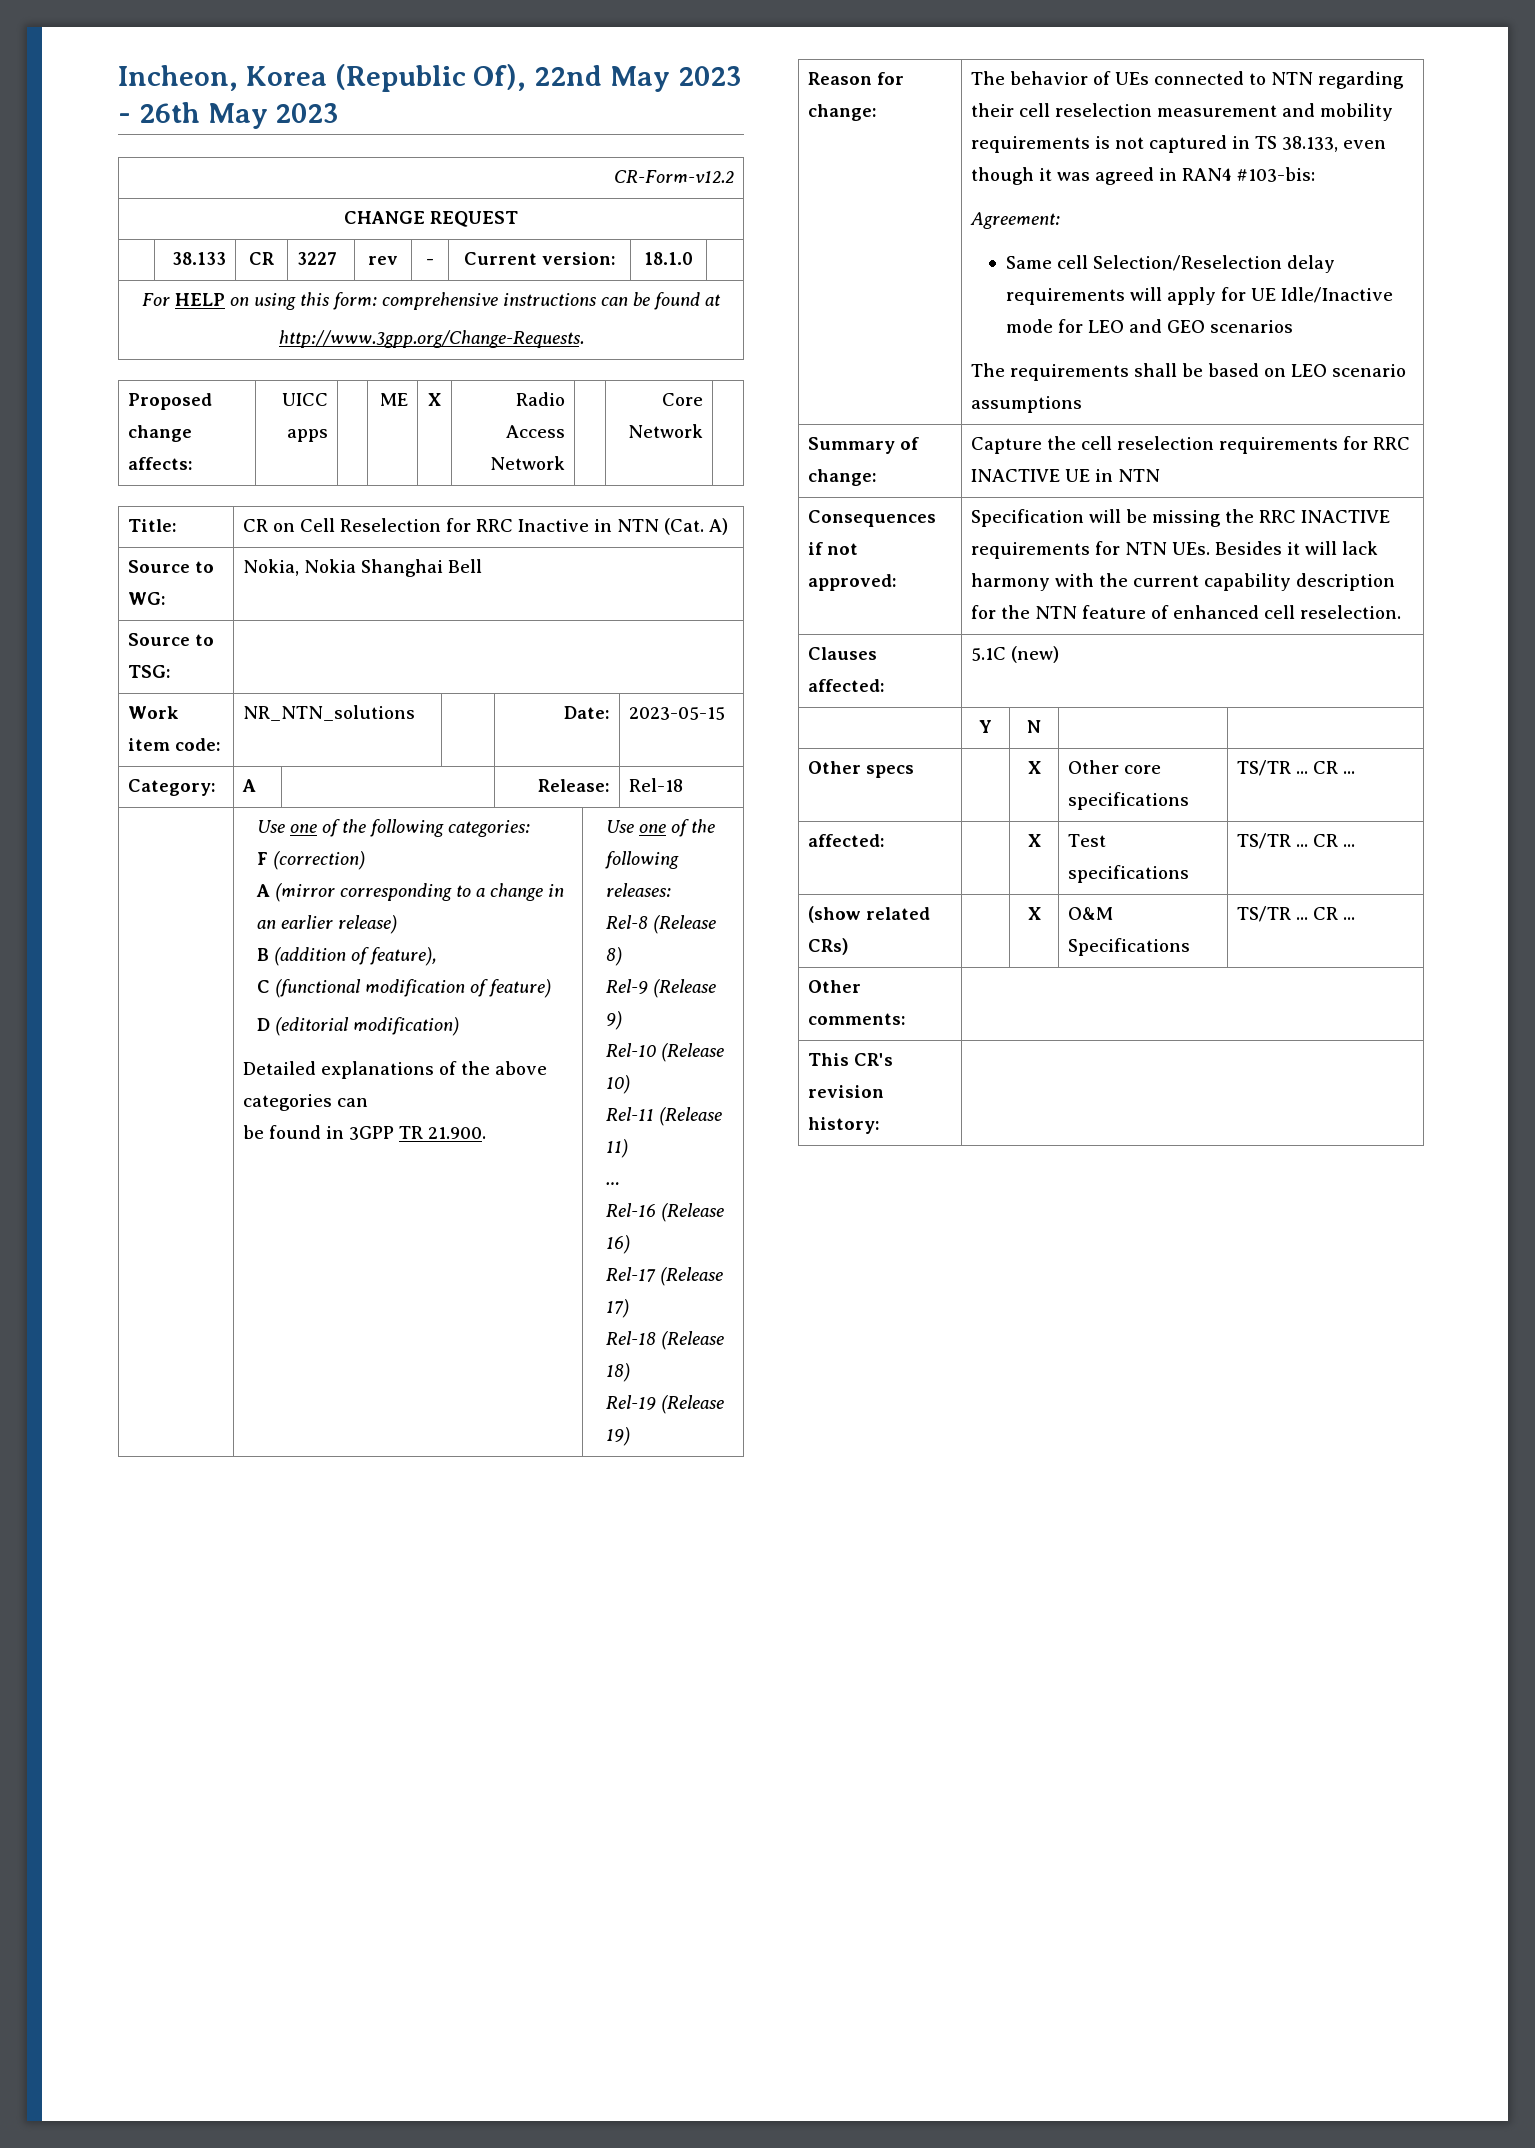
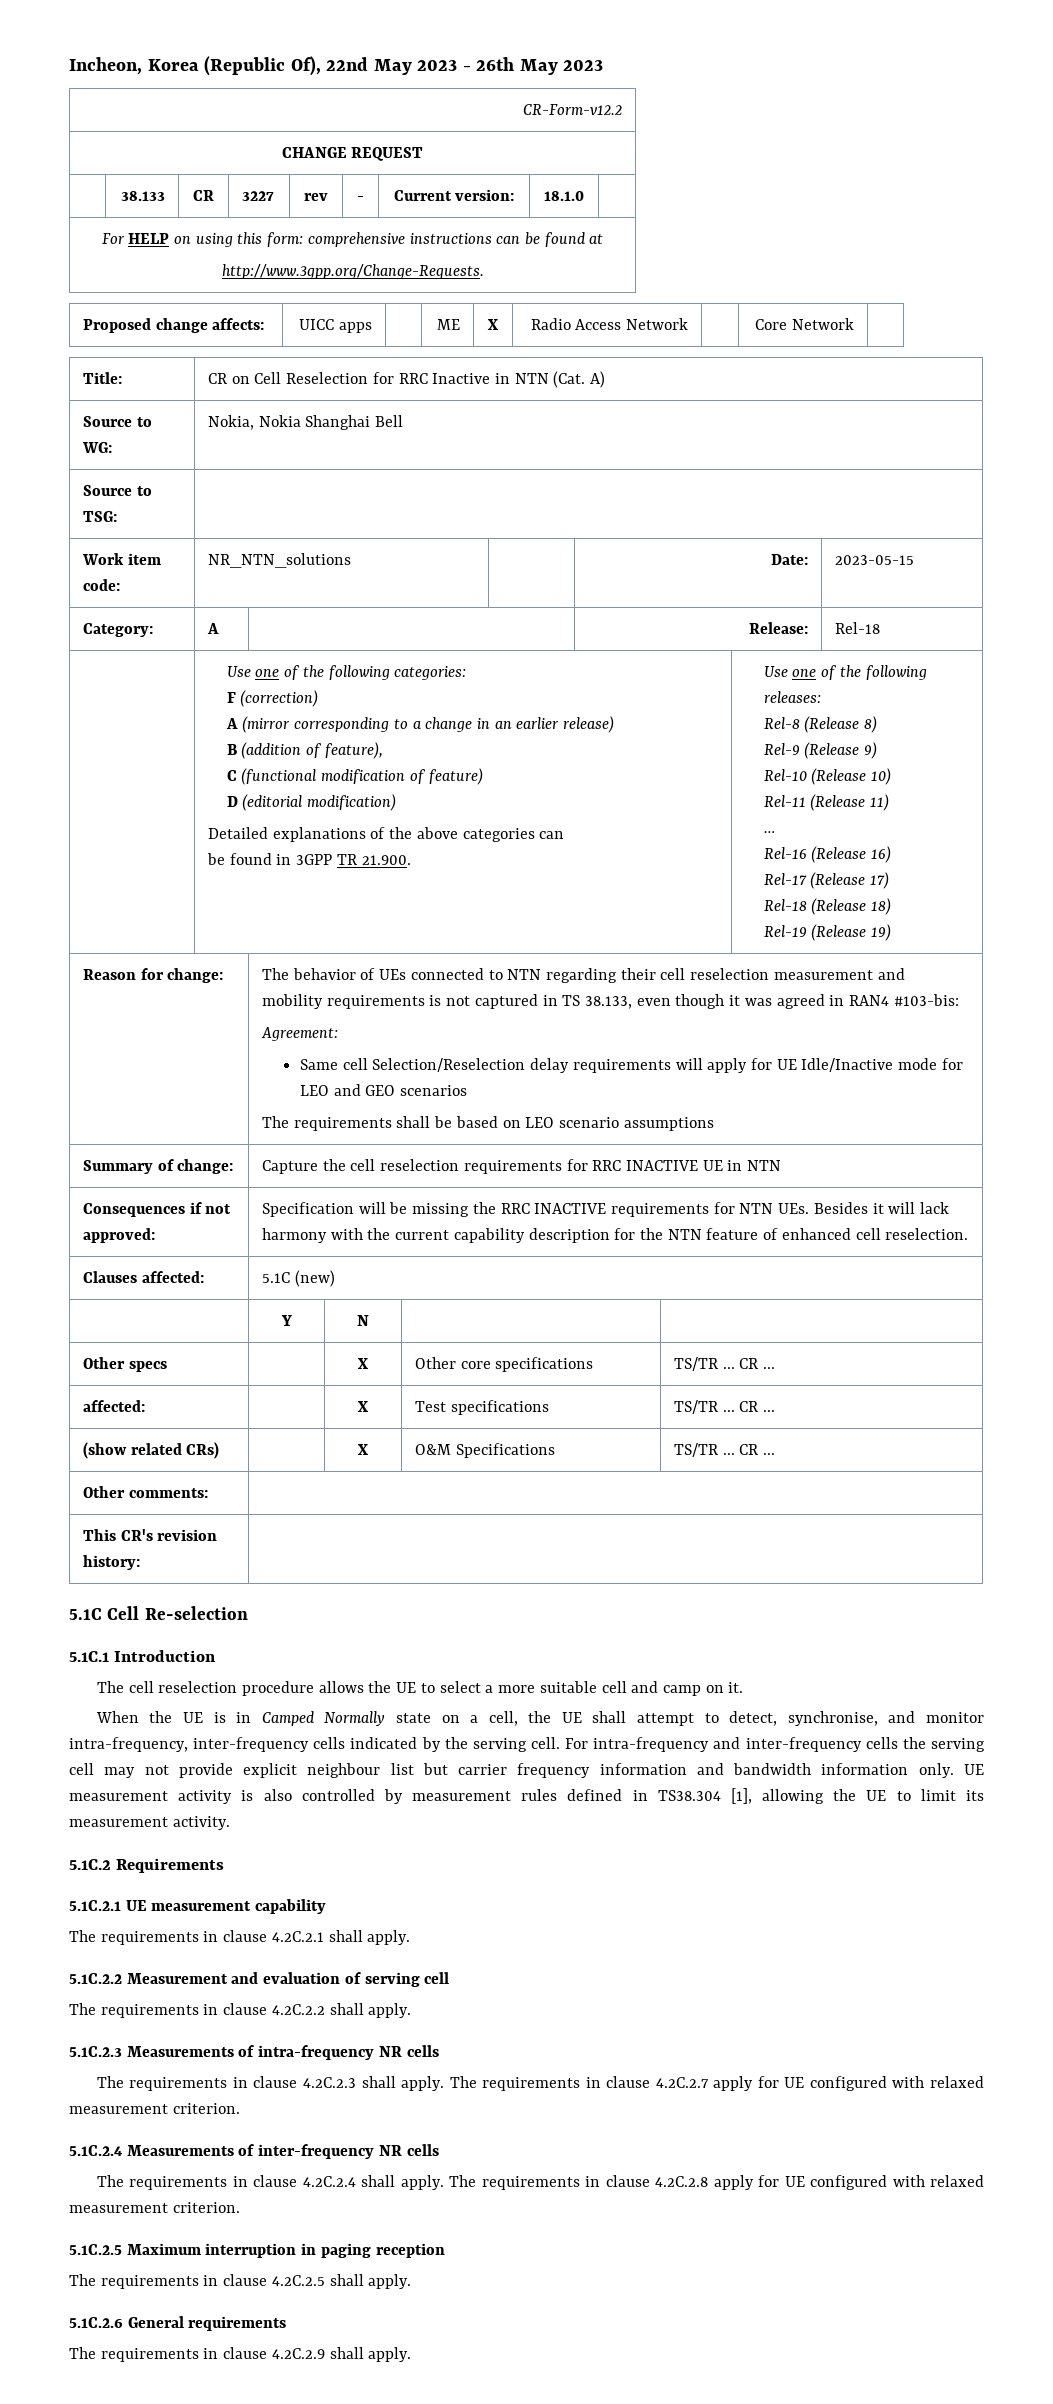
(881, 1125) none -> [69,1606,248,1620] [69,1650,216,1662] [96,1681,744,1696] [95,1711,984,1726] [69,1737,985,1752] [69,1763,984,1778] [69,1788,984,1804] [69,1816,230,1830] [69,1858,224,1873] [69,1899,327,1914] [69,1930,411,1945] [69,1972,450,1987] [69,2003,412,2018] [69,2045,439,2060] [96,2076,984,2091] [69,2103,240,2114] [69,2144,439,2159] [96,2175,985,2190] [69,2202,240,2213] [69,2243,445,2258] [69,2274,412,2289] [69,2316,287,2331] [69,2347,412,2362] // 5.1C Cell Re-selection // 5.1C.1 Introduction // The cell reselection procedure allows the UE to select a more suitable cell and camp on it. // When the UE is in Camped Normally state on a cell, the UE shall attempt to detect, synchronise, and monitor intra-frequency, inter-frequency cells indicated by the serving cell. For intra-frequency and inter-frequency cells the serving cell may not provide explicit neighbour list but carrier frequency information and bandwidth information only. UE measurement activity is also controlled by measurement rules defined in TS38.304 [1], allowing the UE to limit its measurement activity. // 5.1C.2 Requirements // 5.1C.2.1 UE measurement capability // The requirements in clause 4.2C.2.1 shall apply. // 5.1C.2.2 Measurement and evaluation of serving cell // The requirements in clause 4.2C.2.2 shall apply. // 5.1C.2.3 Measurements of intra-frequency NR cells // The requirements in clause 4.2C.2.3 shall apply. The requirements in clause 4.2C.2.7 apply for UE configured with relaxed measurement criterion. // 5.1C.2.4 Measurements of inter-frequency NR cells // The requirements in clause 4.2C.2.4 shall apply. The requirements in clause 4.2C.2.8 apply for UE configured with relaxed measurement criterion. // 5.1C.2.5 Maximum interruption in paging reception // The requirements in clause 4.2C.2.5 shall apply. // 5.1C.2.6 General requirements // The requirements in clause 4.2C.2.9 shall apply.

